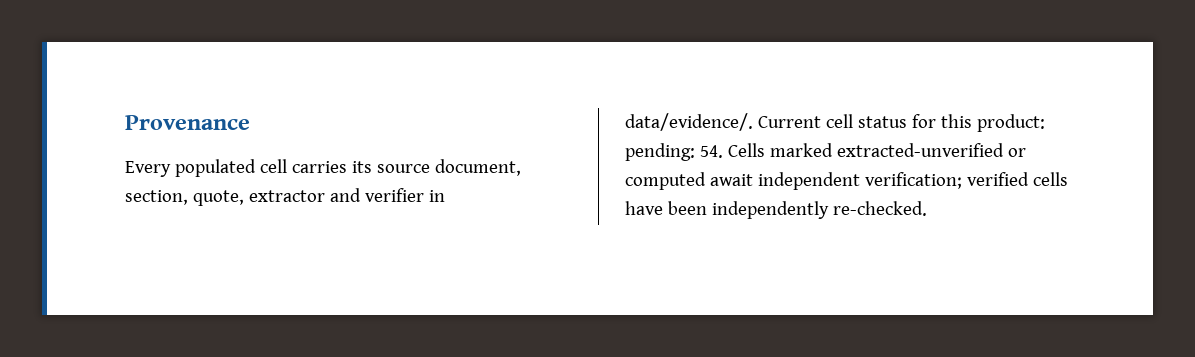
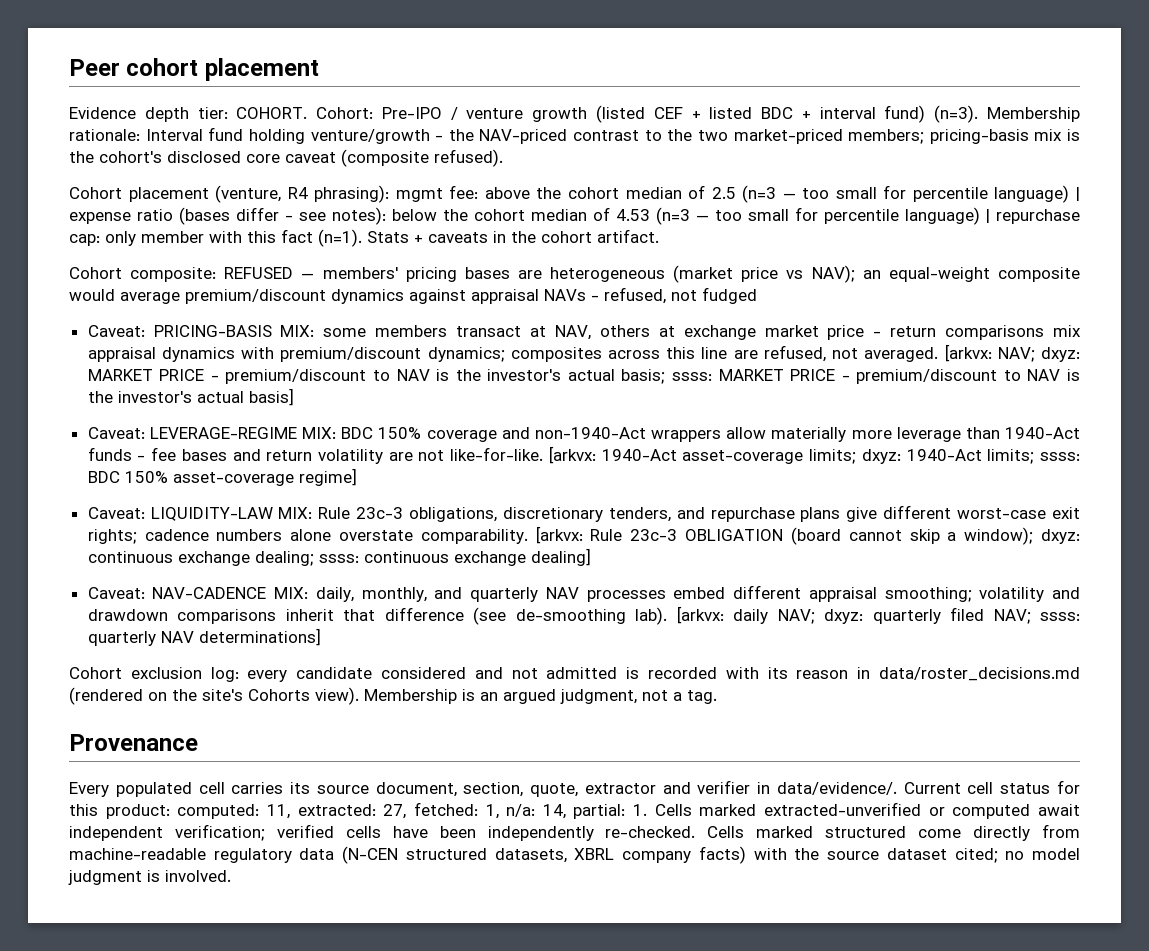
(125, 122) none -> [69,58,319,81] [69,105,1081,123] [69,127,1080,144] [69,149,503,167] [69,185,1080,203] [69,207,1080,225] [69,229,659,247] [69,265,1080,283] [69,287,757,304] [87,325,1081,340] [87,344,1081,362] [87,369,1080,384] [87,388,294,406] [87,427,1080,442] [87,446,1081,464] [87,468,357,486] [87,505,1080,522] [87,526,1081,545] [87,548,591,566] [87,585,1080,602] [87,606,1081,625] [87,628,321,646] [69,667,1080,682] [69,687,717,705] Peer cohort placement // Evidence depth tier: COHORT. Cohort: Pre-IPO / venture growth (listed CEF + listed BDC + interval fund) (n=3). Membership rationale: Interval fund holding venture/growth - the NAV-priced contrast to the two market-priced members; pricing-basis mix is the cohort's disclosed core caveat (composite refused). // Cohort placement (venture, R4 phrasing): mgmt fee: above the cohort median of 2.5 (n=3 — too small for percentile language) | expense ratio (bases differ - see notes): below the cohort median of 4.53 (n=3 — too small for percentile language) | repurchase cap: only member with this fact (n=1). Stats + caveats in the cohort artifact. // Cohort composite: REFUSED — members' pricing bases are heterogeneous (market price vs NAV); an equal-weight composite would average premium/discount dynamics against appraisal NAVs - refused, not fudged // Caveat: PRICING-BASIS MIX: some members transact at NAV, others at exchange market price - return comparisons mix appraisal dynamics with premium/discount dynamics; composites across this line are refused, not averaged. [arkvx: NAV; dxyz: MARKET PRICE - premium/discount to NAV is the investor's actual basis; ssss: MARKET PRICE - premium/discount to NAV is the investor's actual basis] // Caveat: LEVERAGE-REGIME MIX: BDC 150% coverage and non-1940-Act wrappers allow materially more leverage than 1940-Act funds - fee bases and return volatility are not like-for-like. [arkvx: 1940-Act asset-coverage limits; dxyz: 1940-Act limits; ssss: BDC 150% asset-coverage regime] // Caveat: LIQUIDITY-LAW MIX: Rule 23c-3 obligations, discretionary tenders, and repurchase plans give different worst-case exit rights; cadence numbers alone overstate comparability. [arkvx: Rule 23c-3 OBLIGATION (board cannot skip a window); dxyz: continuous exchange dealing; ssss: continuous exchange dealing] // Caveat: NAV-CADENCE MIX: daily, monthly, and quarterly NAV processes embed different appraisal smoothing; volatility and drawdown comparisons inherit that difference (see de-smoothing lab). [arkvx: daily NAV; dxyz: quarterly filed NAV; ssss: quarterly NAV determinations] // Cohort exclusion log: every candidate considered and not admitted is recorded with its reason in data/roster_decisions.md (rendered on the site's Cohorts view). Membership is an argued judgment, not a tag. //
[625,143,723,161] pending: 54. -> [177,802,648,819] computed: 11, extracted: 27, fetched: 1, n/a: 14, partial: 1.
(927, 208) none -> [707,824,1080,841] [69,846,1081,864] [68,870,231,885] Cells marked structured come directly from machine-readable regulatory data (N-CEN structured datasets, XBRL company facts) with the source dataset cited; no model judgment is involved.

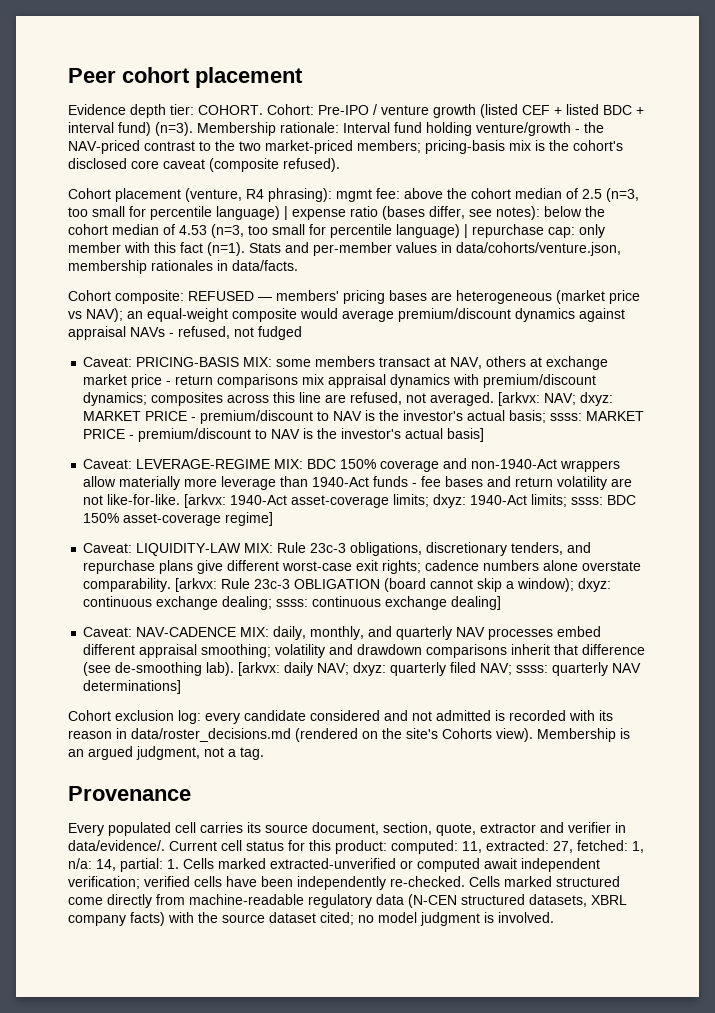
[742,185,796,203] (n=3 — -> [606,188,639,202] (n=3,
[236,207,293,221] differ - -> [429,206,465,219] differ,
[656,207,709,225] (n=3 — -> [211,224,244,238] (n=3,
[414,229,659,243] + caveats in the cohort artifact. -> [285,242,621,256] [68,260,298,274] and per-member values in data/cohorts/venture.json, membership rationales in data/facts.

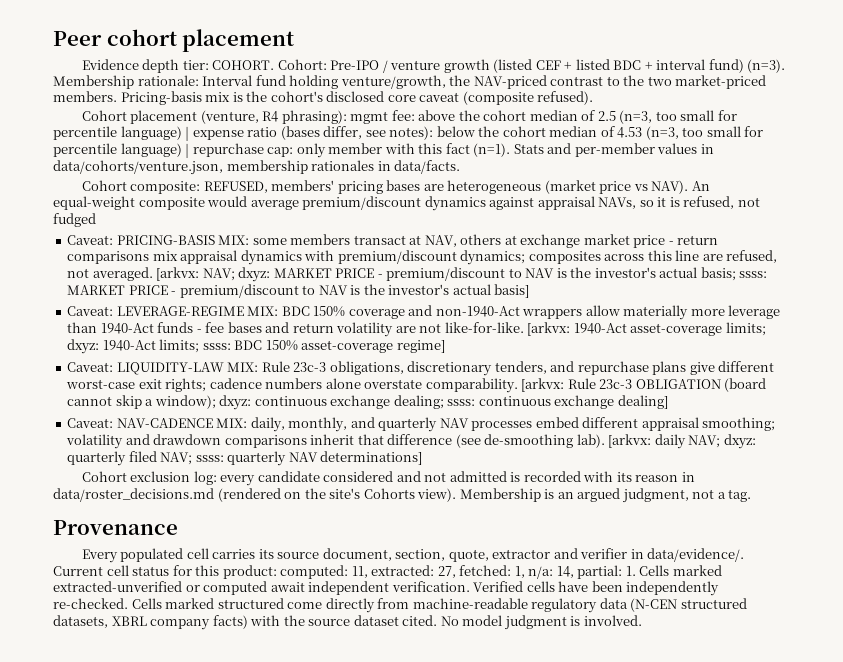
[476,122,580,136] venture/growth - -> [340,75,446,89] venture/growth,
[357,140,505,154] members; pricing-basis -> [53,91,202,105] members. Pricing-basis
[188,291,272,301] REFUSED — -> [203,181,268,193] REFUSED,
[86,308,143,322] NAV); an -> [651,180,710,194] NAV). An
[130,327,174,337] NAVs - -> [598,197,680,209] NAVs, so it is
[68,876,190,889] verification; verified -> [391,581,524,592] verification. Verified
[320,912,374,925] cited; no -> [402,615,459,626] cited. No

